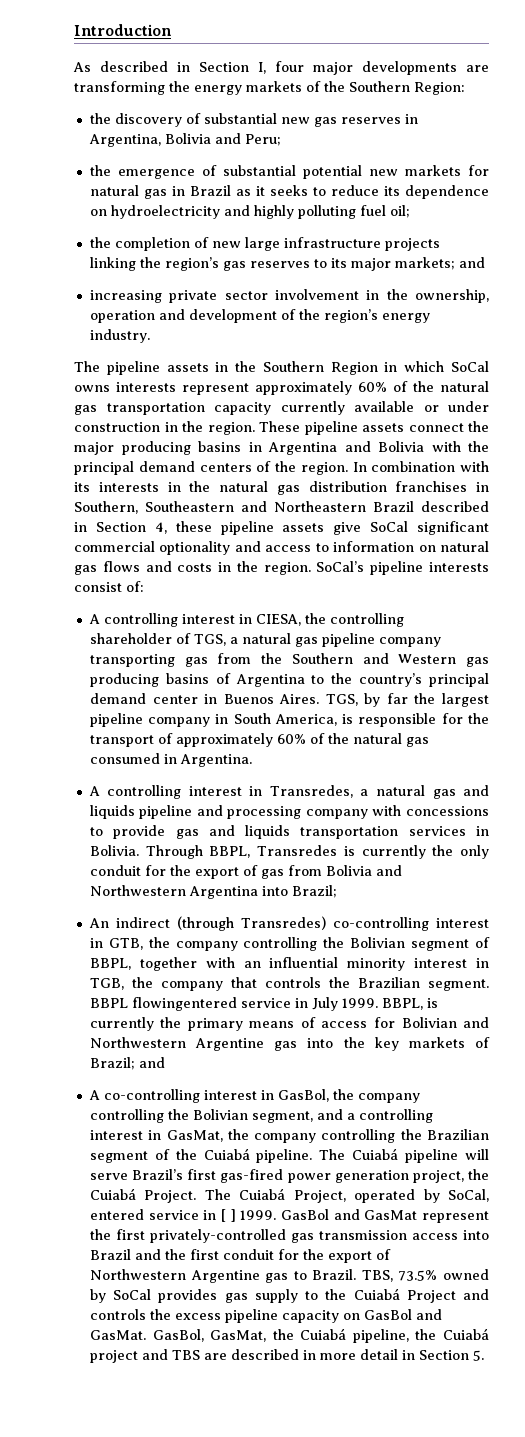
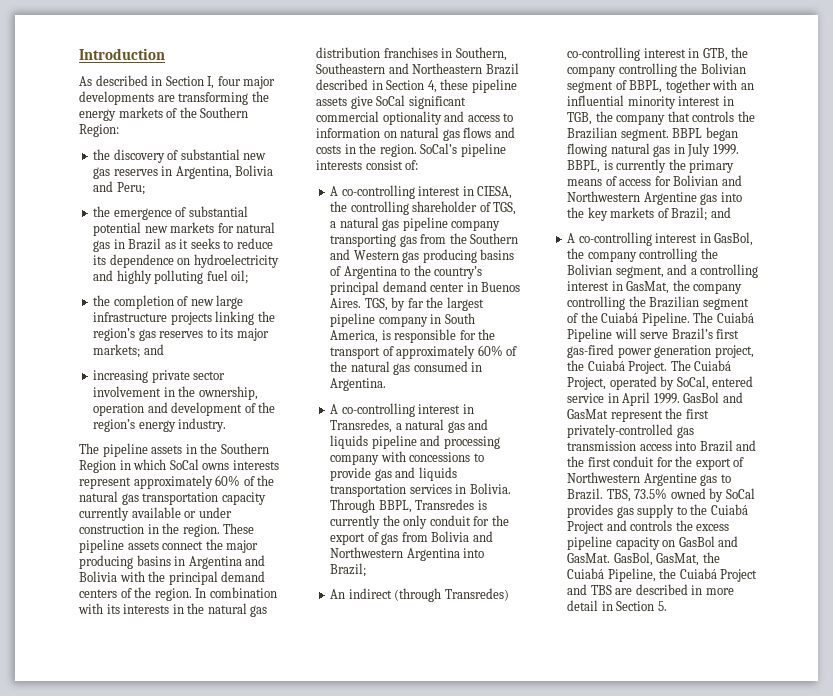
[103,613,178,627] controlling -> [341,185,415,199] co-controlling
[107,785,182,799] controlling -> [341,403,415,417] co-controlling
[131,997,291,1011] flowingentered service -> [705,127,738,141] [567,143,671,157] began flowing natural gas
[256,1148,459,1163] pipeline. The Cuiabá pipeline -> [641,312,754,326] [567,328,613,342] Pipeline. The Cuiabá Pipeline
[220,1209,236,1222] [ ] -> [622,392,651,406] April
[352,1328,489,1343] [89,1350,138,1363] pipeline, the Cuiabá project -> [607,568,758,582] Pipeline, the Cuiabá Project

